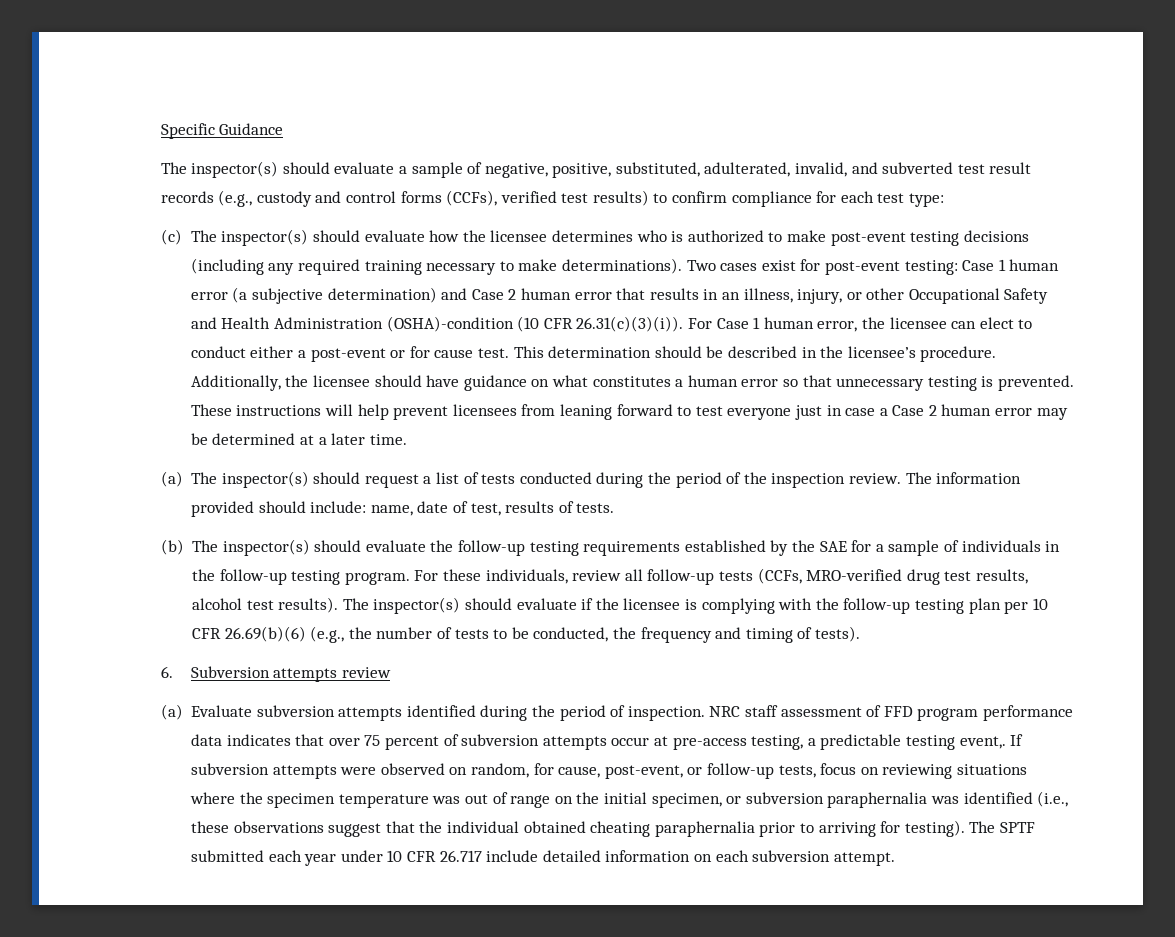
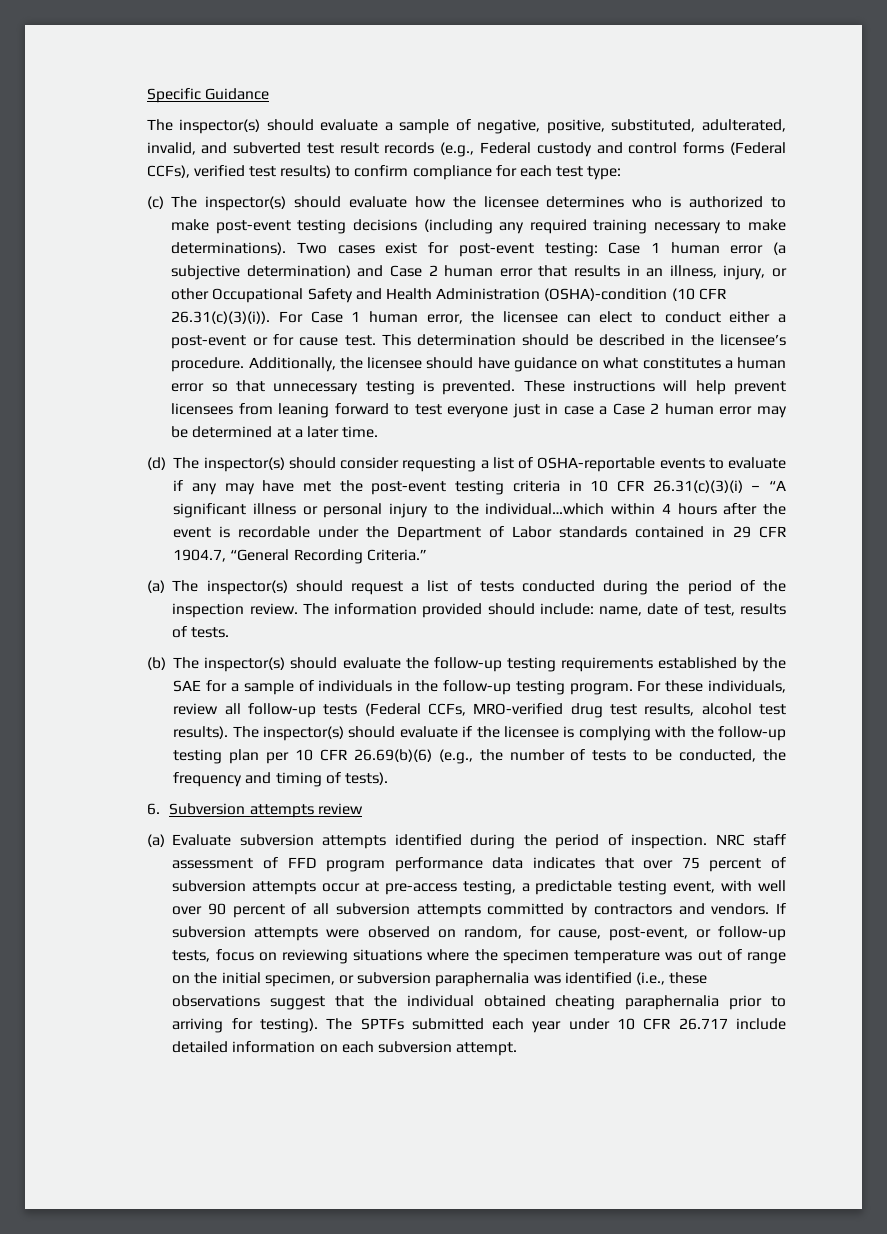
(253, 198) none -> [480,142,532,154] Federal
[446,190,498,206] (CCFs), -> [729,142,786,155] [146,165,190,178] (Federal CCFs),
[160,471,361,488] (a) The inspector(s) should -> [146,457,786,472] [173,480,786,495] [173,503,786,518] [173,526,786,541] [173,549,427,564] [146,580,343,595] (d) The inspector(s) should consider requesting a list of OSHA-reportable events to evaluate if any may have met the post-event testing criteria in 10 CFR 26.31(c)(3)(i) – “A significant illness or personal injury to the individual…which within 4 hours after the event is recordable under the Department of Labor standards contained in 29 CFR 1904.7, “General Recording Criteria.” // (a) The inspector(s) should
[757,568,802,584] (CCFs, -> [364,703,466,716] (Federal CCFs,
[959,736,1006,749] event,. -> [673,880,786,893] [172,903,770,918] event, with well over 90 percent of all subversion attempts committed by contractors and vendors.
[999,822,1035,833] SPTF -> [360,1018,404,1030] SPTFs

